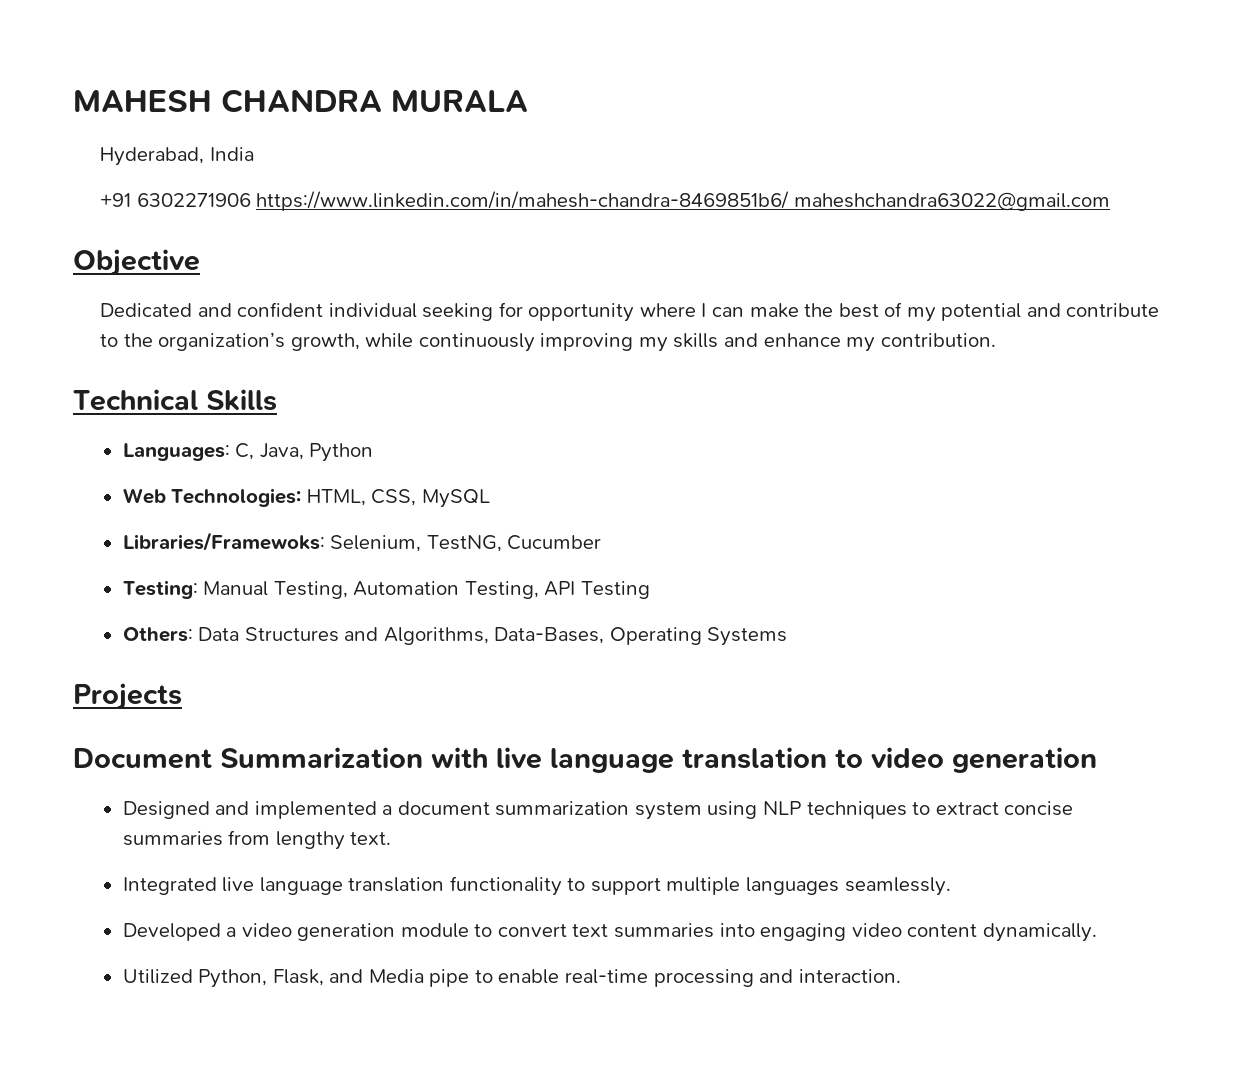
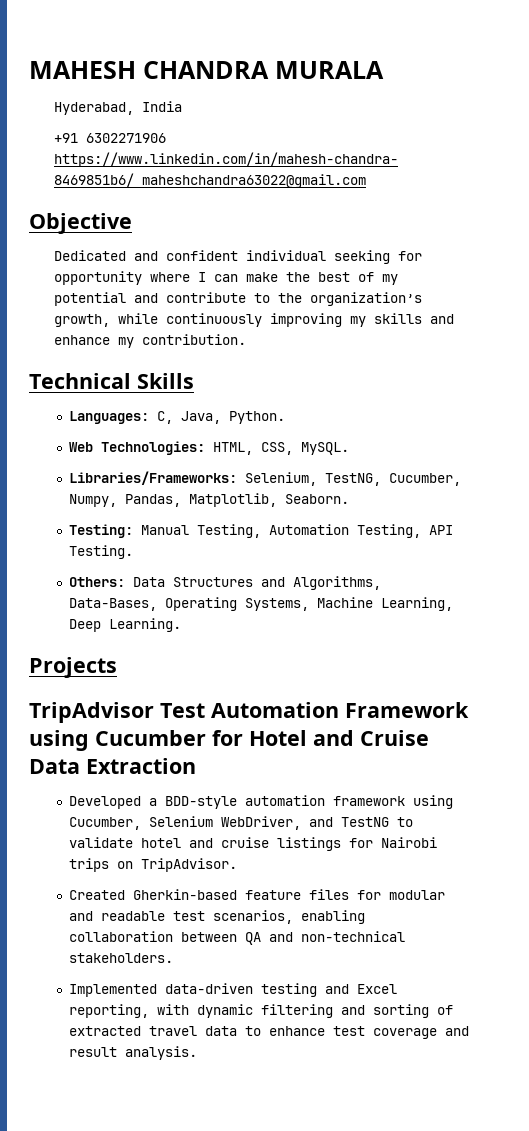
[309,443,374,462] Python -> [228,411,285,424] Python.
[421,489,490,508] [122,532,602,552] MySQL // Libraries/Framewoks: Selenium, TestNG, Cucumber -> [300,442,349,455] [68,471,461,486] [68,493,349,507] MySQL. // Libraries/Frameworks: Selenium, TestNG, Cucumber, Numpy, Pandas, Matplotlib, Seaborn.
[580,581,650,599] Testing -> [68,545,133,559] Testing.
[707,627,788,646] [73,683,182,710] [73,747,1097,773] [122,801,1074,820] [122,830,392,850] [122,876,951,896] [122,923,1097,942] [122,969,901,988] Systems // Projects // Document Summarization with live language translation to video generation // Designed and implemented a document summarization system using NLP techniques to extract concise summaries from lengthy text. // Integrated live language translation functionality to support multiple languages seamlessly. // Developed a video generation module to convert text summaries into engaging video content dynamically. // Utilized Python, Flask, and Media pipe to enable real-time processing and interaction. -> [244,597,453,611] [68,618,181,632] [29,657,117,678] [29,702,469,723] [29,730,429,751] [29,758,196,774] [68,795,453,809] [68,816,413,830] [68,837,437,851] [68,858,237,872] [68,889,445,900] [68,910,365,924] [68,931,405,945] [68,953,173,963] [68,983,397,997] [68,1004,453,1018] [68,1026,469,1039] [68,1046,197,1060] Systems, Machine Learning, Deep Learning. // Projects // TripAdvisor Test Automation Framework using Cucumber for Hotel and Cruise Data Extraction // Developed a BDD-style automation framework using Cucumber, Selenium WebDriver, and TestNG to validate hotel and cruise listings for Nairobi trips on TripAdvisor. // Created Gherkin-based feature files for modular and readable test scenarios, enabling collaboration between QA and non-technical stakeholders. // Implemented data-driven testing and Excel reporting, with dynamic filtering and sorting of extracted travel data to enhance test coverage and result analysis.

